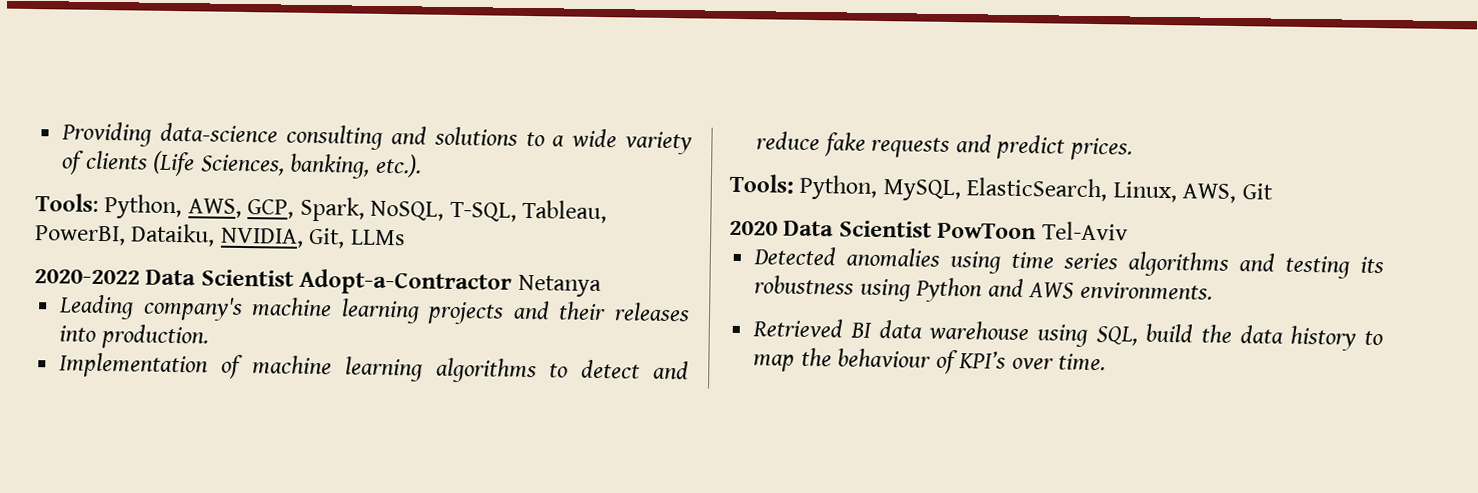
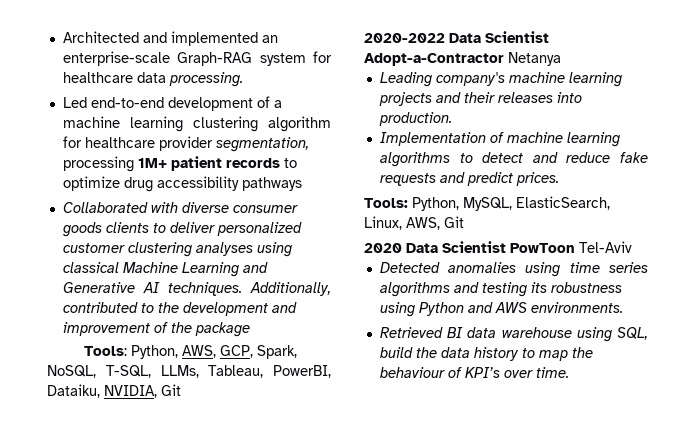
[61,121,693,155] [61,150,422,179] Providing data-science consulting and solutions to a wide variety of clients (Life Sciences, banking, etc.). -> [62,31,278,46] [62,51,332,66] [62,72,243,87] [62,96,282,111] [62,116,331,132] [62,136,309,152] [62,156,297,172] [62,176,302,192] [62,202,298,213] [61,222,302,237] [62,242,292,257] [62,262,268,277] [62,282,331,296] [62,302,297,316] [62,322,250,337] Architected and implemented an enterprise-scale Graph-RAG system for healthcare data processing. // Led end-to-end development of a machine learning clustering algorithm for healthcare provider segmentation, processing 1M+ patient records to optimize drug accessibility pathways // Collaborated with diverse consumer goods clients to deliver personalized customer clustering analyses using classical Machine Learning and Generative AI techniques. Additionally, contributed to the development and improvement of the package
(517, 211) none -> [160,365,199,378] LLMs,
[308,227,406,249] Git, LLMs -> [161,384,181,396] Git

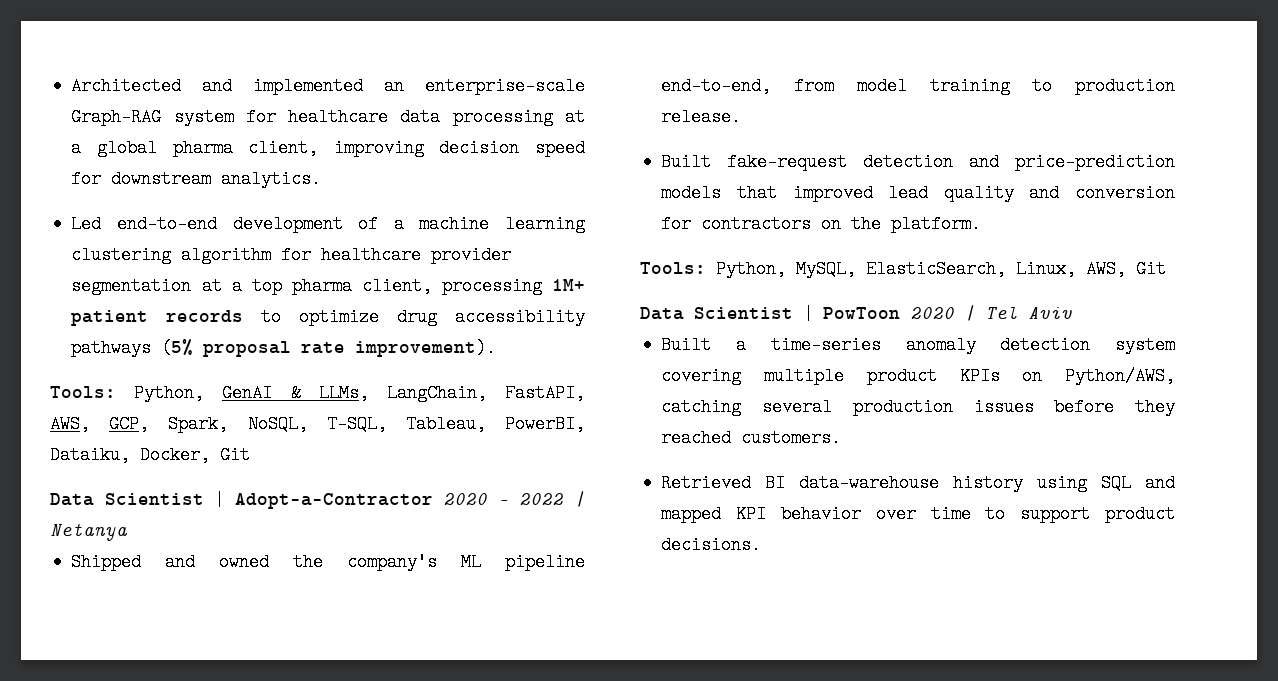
[168,72,243,87] processing. -> [452,108,585,126] [71,139,585,157] [71,170,322,188] processing at a global pharma client, improving decision speed for downstream analytics.
[215,137,309,152] segmentation, -> [71,277,432,295] segmentation at a top pharma client,
[62,202,298,213] [61,222,302,237] [62,242,292,257] [62,262,268,277] [62,282,331,296] [62,302,297,316] [62,322,250,337] [84,345,179,359] // Collaborated with diverse consumer goods clients to deliver personalized customer clustering analyses using classical Machine Learning and Generative AI techniques. Additionally, contributed to the development and improvement of the package // Tools: Python, -> [161,339,497,357] [50,384,585,402] (5% proposal rate improvement). // Tools: Python, GenAI & LLMs, LangChain, FastAPI,
[160,365,199,378] LLMs, -> (387, 424) none
[104,384,181,398] [364,31,549,43] [364,52,561,66] [379,72,622,87] [378,92,582,106] [378,112,452,126] [379,132,620,147] [379,152,648,167] [379,172,559,186] NVIDIA, Git // 2020-2022 Data Scientist Adopt-a-Contractor Netanya // Leading company's machine learning projects and their releases into production. // Implementation of machine learning algorithms to detect and reduce fake requests and predict prices. -> [140,446,250,464] [50,491,585,509] [50,522,128,541] [71,553,585,571] [661,77,1175,95] [661,108,742,126] [661,153,1175,171] [661,184,1175,202] [661,215,982,233] Docker, Git // Data Scientist | Adopt-a-Contractor 2020 – 2022 | Netanya // Shipped and owned the company's ML pipeline end-to-end, from model training to production release. // Built fake-request detection and price-prediction models that improved lead quality and conversion for contractors on the platform.
[364,241,632,253] [379,262,648,277] [379,282,622,297] [379,302,623,317] [379,327,648,342] [379,347,593,361] [379,367,569,378] 2020 Data Scientist PowToon Tel-Aviv // Detected anomalies using time series algorithms and testing its robustness using Python and AWS environments. // Retrieved BI data warehouse using SQL, build the data history to map the behaviour of KPI’s over time. -> [640,305,1072,323] [661,336,1175,354] [661,367,1175,385] [661,398,1175,416] [661,429,842,447] [661,474,1175,492] [661,505,1175,523] [661,536,762,554] Data Scientist | PowToon 2020 | Tel Aviv // Built a time-series anomaly detection system covering multiple product KPIs on Python/AWS, catching several production issues before they reached customers. // Retrieved BI data-warehouse history using SQL and mapped KPI behavior over time to support product decisions.

